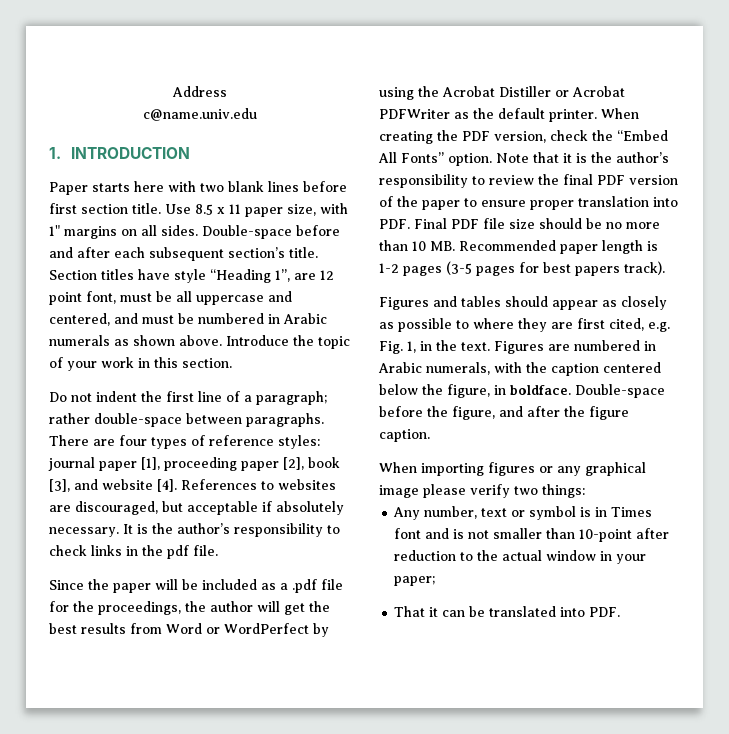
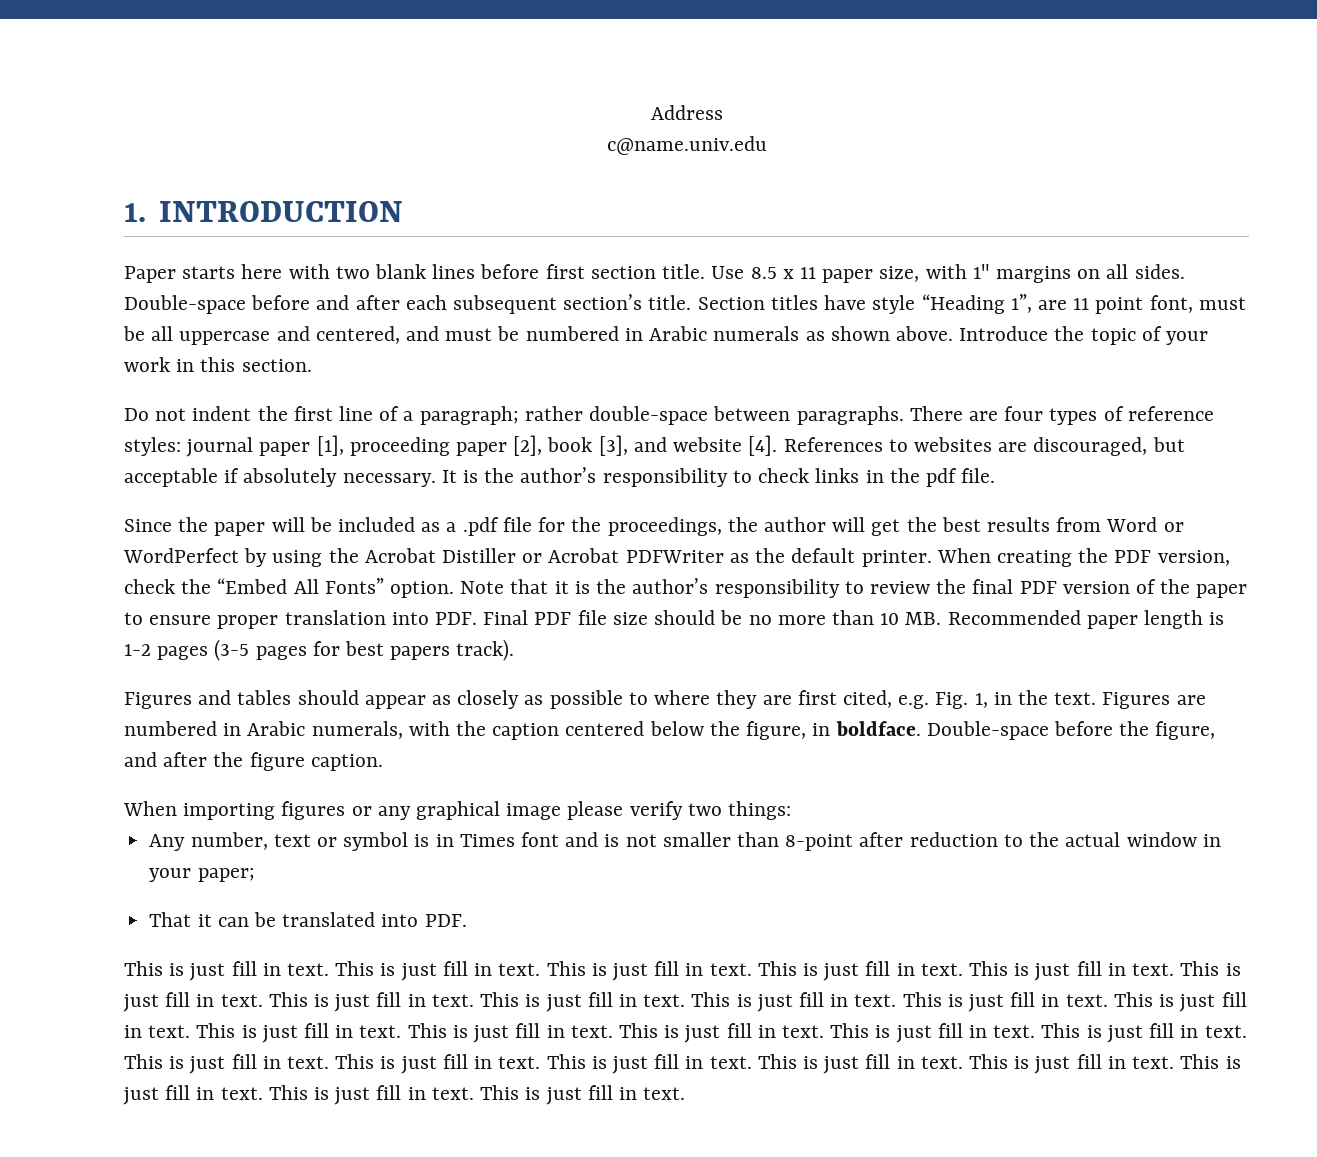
[320,270,334,280] 12 -> [1073,298,1090,310] 11
[579,529,633,542] 10-point -> [785,834,854,851] 8-point
(621, 612) none -> [124,961,1241,981] [123,992,1247,1012] [124,1023,1247,1043] [124,1054,1241,1074] [123,1085,686,1105] // This is just fill in text. This is just fill in text. This is just fill in text. This is just fill in text. This is just fill in text. This is just fill in text. This is just fill in text. This is just fill in text. This is just fill in text. This is just fill in text. This is just fill in text. This is just fill in text. This is just fill in text. This is just fill in text. This is just fill in text. This is just fill in text. This is just fill in text. This is just fill in text. This is just fill in text. This is just fill in text. This is just fill in text. This is just fill in text. This is just fill in text. This is just fill in text.

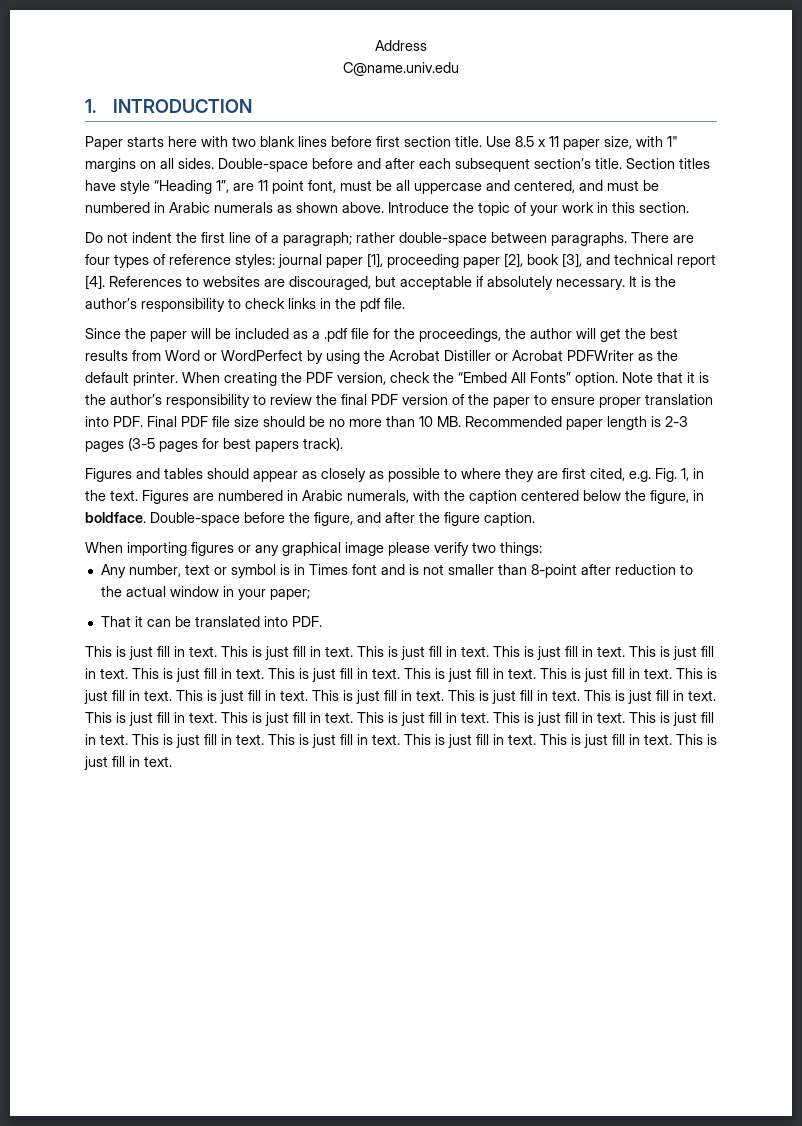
[606,136,767,155] c@name.univ.edu -> [343,62,459,76] C@name.univ.edu
[673,437,743,452] website -> [614,254,716,268] technical report
[124,644,151,656] 1-2 -> [665,416,688,427] 2-3

